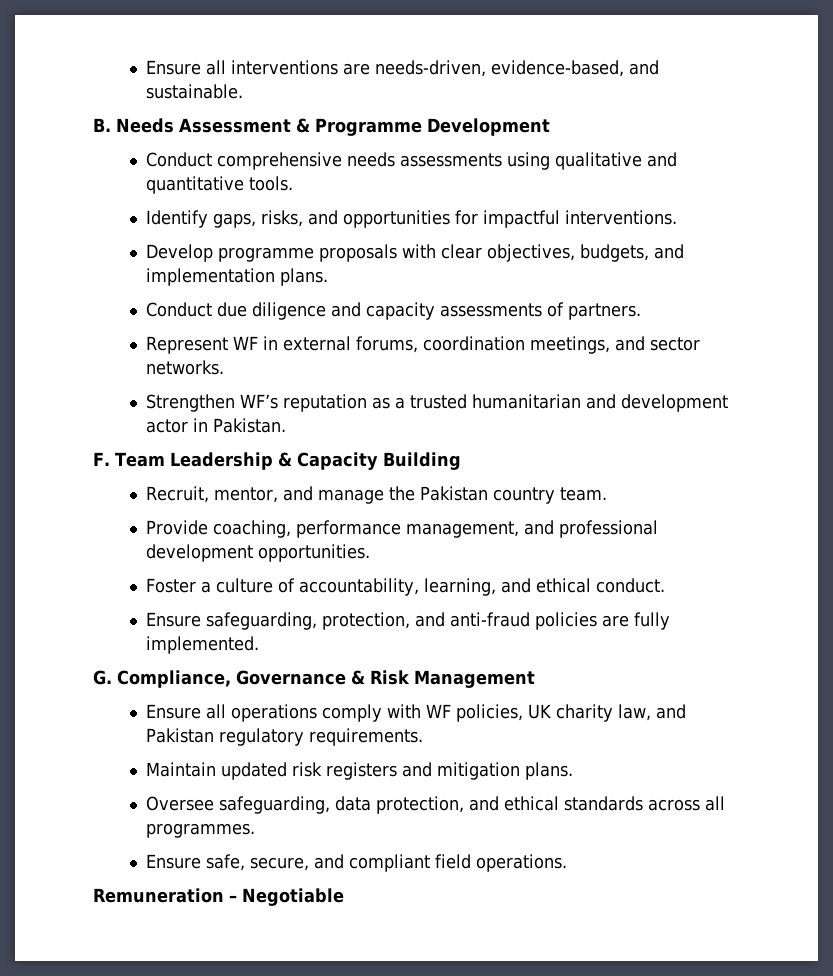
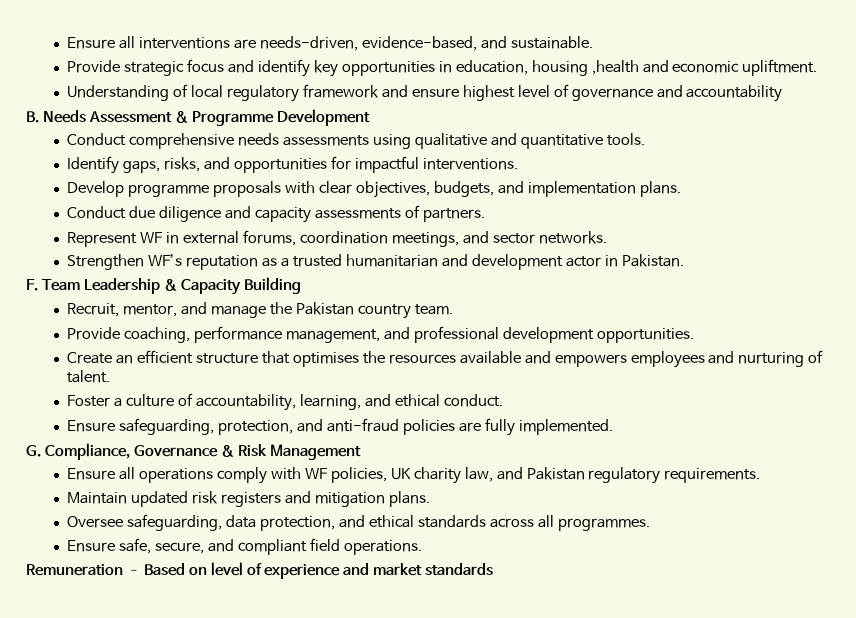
(244, 91) none -> [67,59,818,77] [67,84,783,102] // Provide strategic focus and identify key opportunities in education, housing ,health and economic upliftment. // Understanding of local regulatory framework and ensure highest level of governance and accountability
(371, 553) none -> [67,350,824,368] [67,370,111,383] // Create an efficient structure that optimises the resources available and empowers employees and nurturing of talent.
[242,888,344,906] Negotiable -> [143,562,494,579] Based on level of experience and market standards

